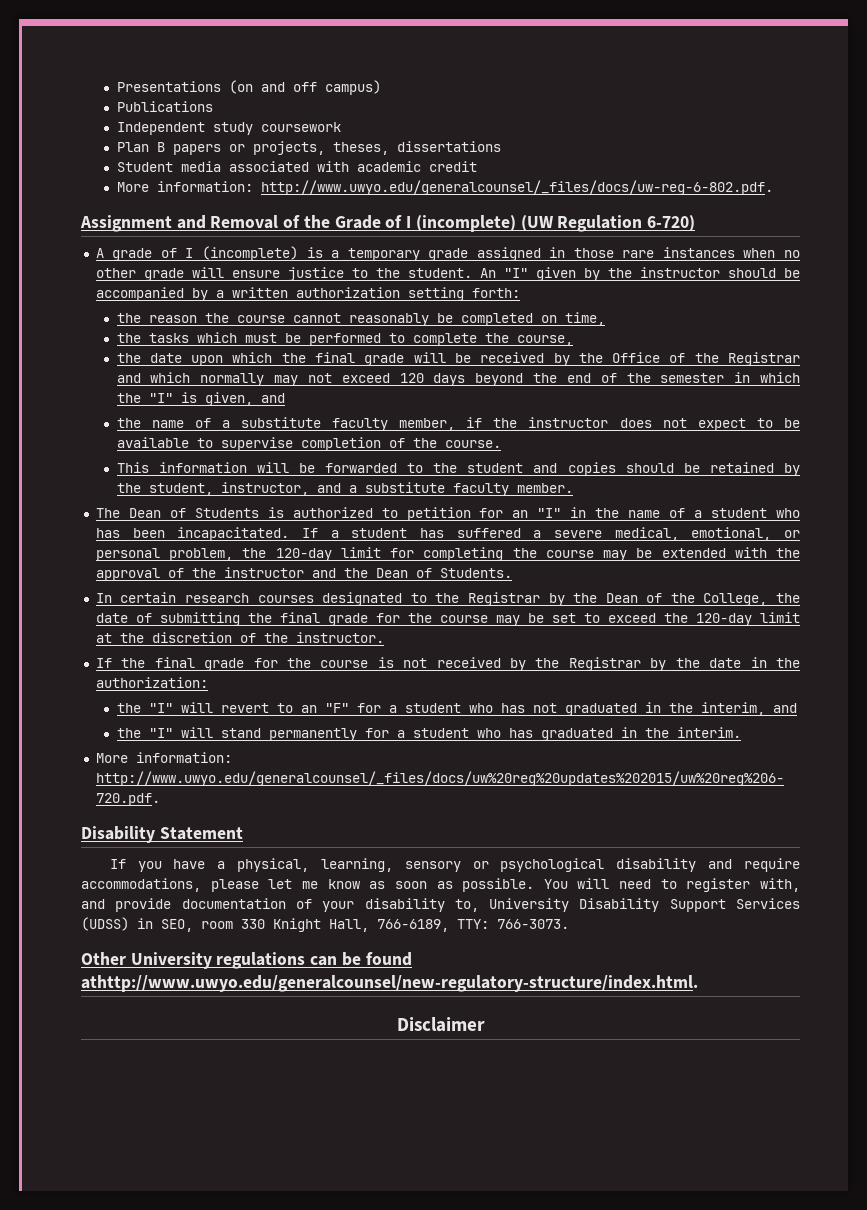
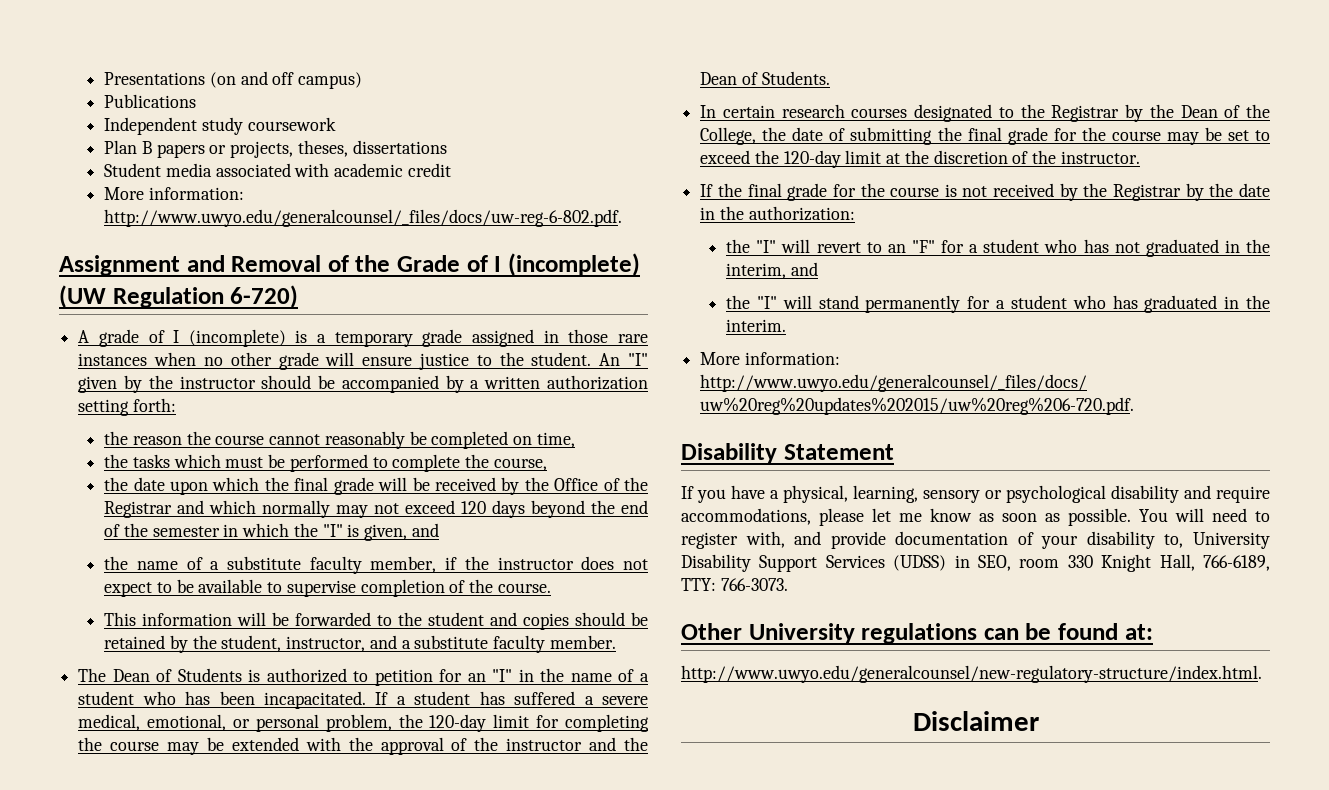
[81,975,698,992] athttp://www.uwyo.edu/generalcounsel/new-regulatory-structure/index.html. -> [1124,624,1153,640] [681,665,1262,683] at: // http://www.uwyo.edu/generalcounsel/new-regulatory-structure/index.html.

